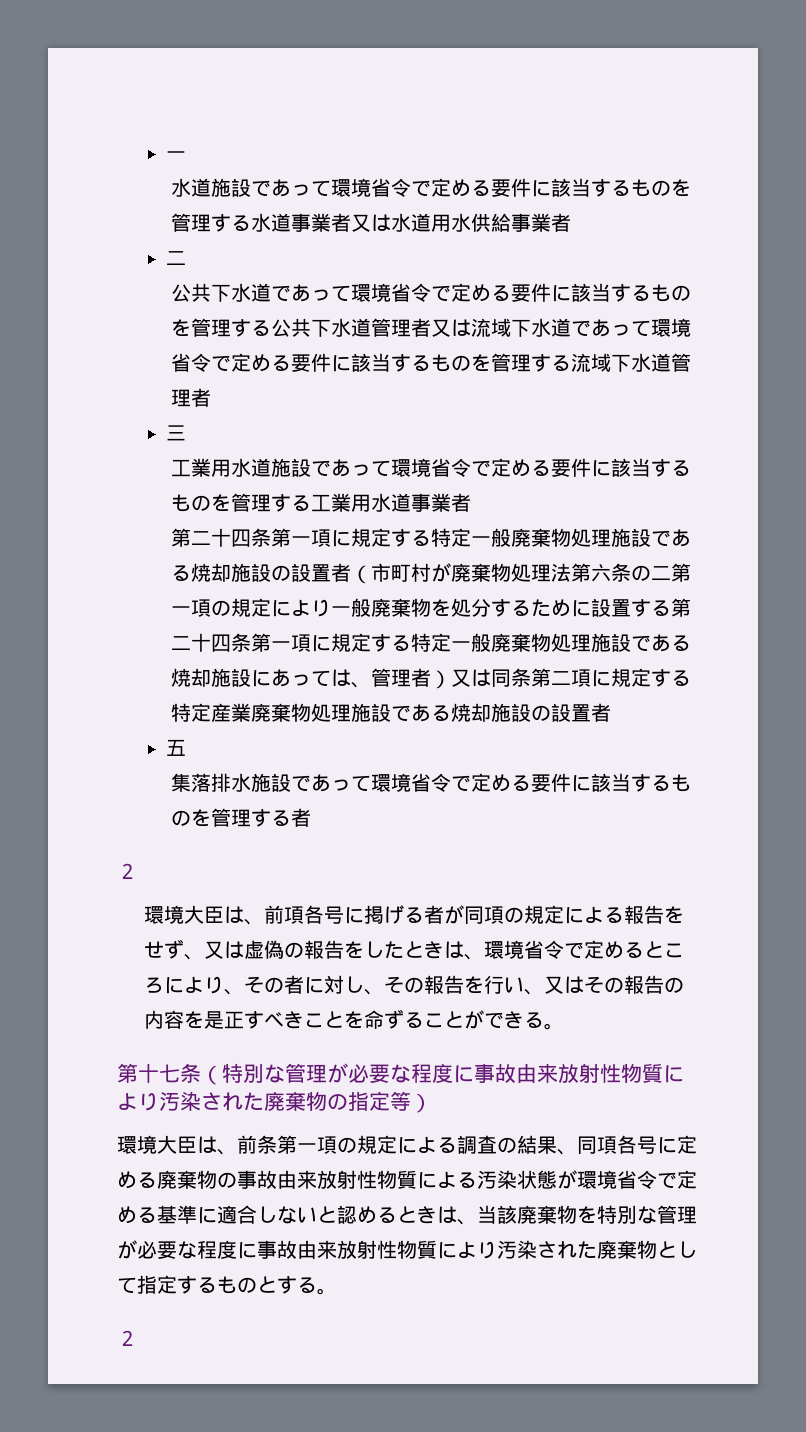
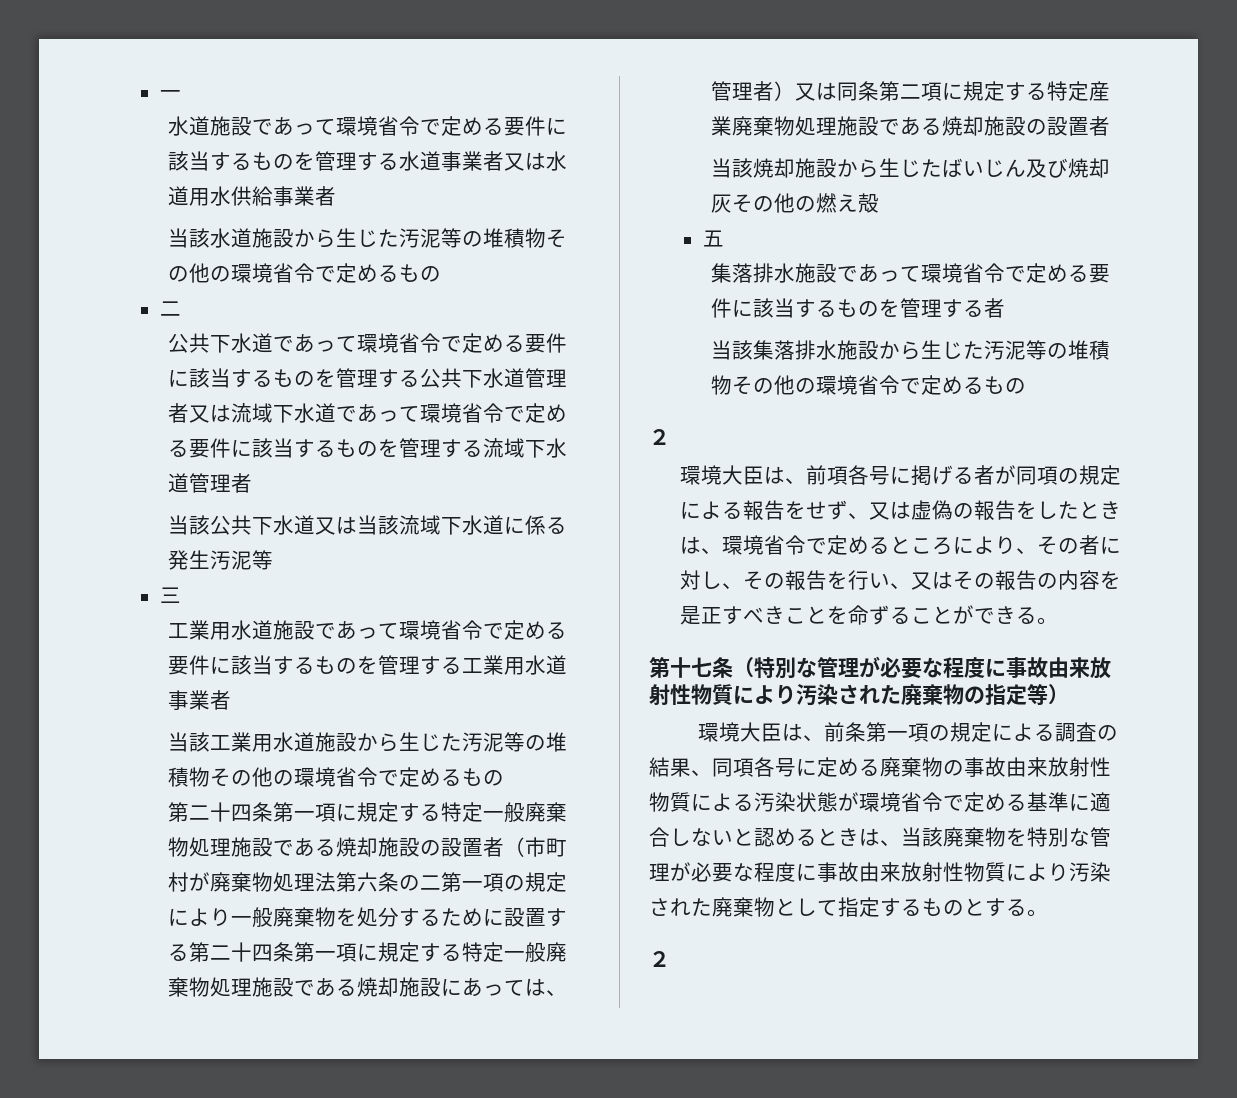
(571, 222) none -> [168,228,568,248] [168,263,442,283] // 当該水道施設から生じた汚泥等の堆積物その他の環境省令で定めるもの
(211, 397) none -> [168,515,568,535] [168,550,274,570] // 当該公共下水道又は当該流域下水道に係る発生汚泥等
(471, 502) none -> [168,732,568,752] [168,767,505,787] // 当該工業用水道施設から生じた汚泥等の堆積物その他の環境省令で定めるもの
(611, 712) none -> [711,158,1111,178] [711,193,880,213] // 当該焼却施設から生じたばいじん及び焼却灰その他の燃え殻
(311, 817) none -> [711,340,1111,360] [711,375,1027,395] // 当該集落排水施設から生じた汚泥等の堆積物その他の環境省令で定めるもの

